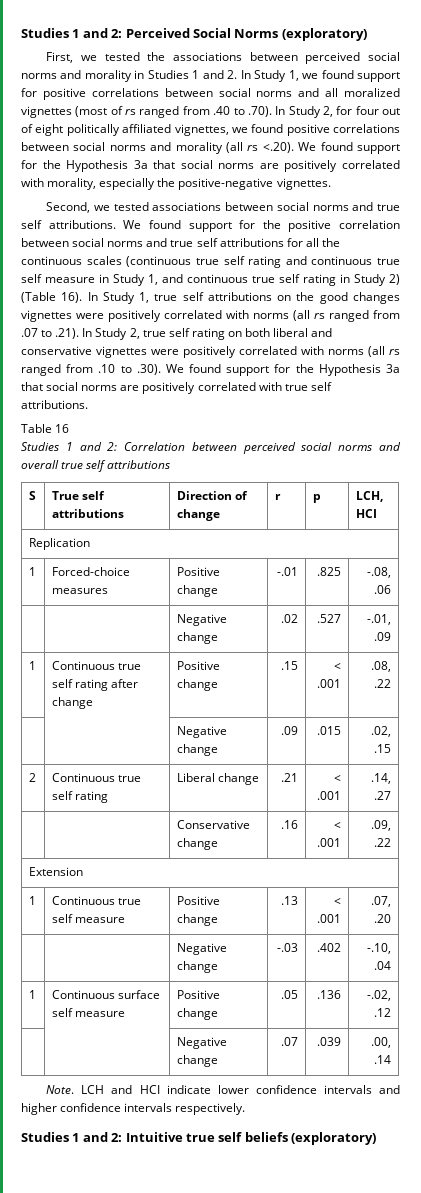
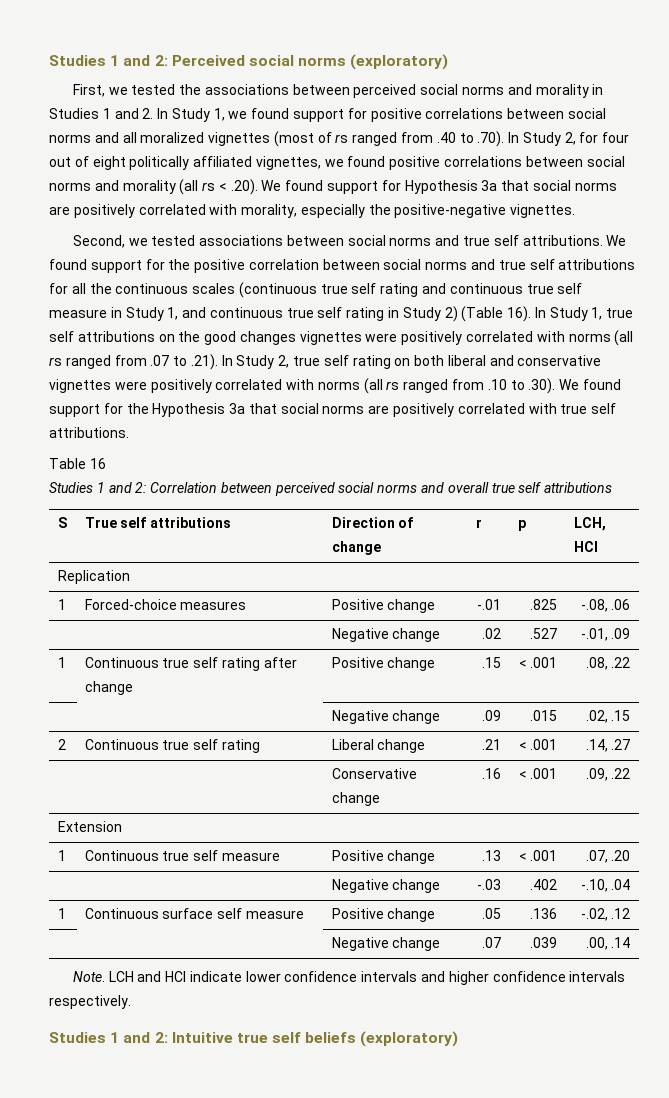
[192,28,279,38] Social Norms -> [248,55,347,66] social norms
[262,142,400,154] [21,160,61,169] <.20). We found support for the -> [218,179,401,195] < .20). We found support for

